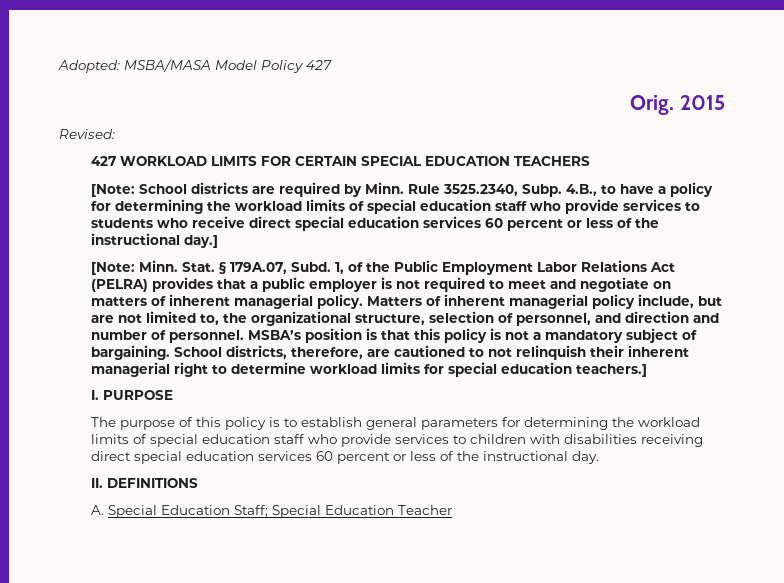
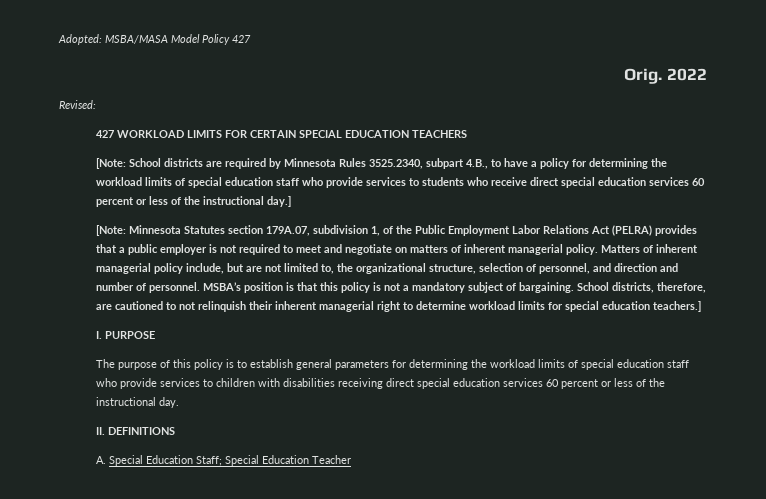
[680,95,725,110] 2015 -> [667,68,707,81] 2022
[364,182,562,197] Minn. Rule 3525.2340, Subp. -> [284,158,465,169] Minnesota Rules 3525.2340, subpart
[138,260,331,274] Minn. Stat. § 179A.07, Subd. -> [129,225,369,236] Minnesota Statutes section 179A.07, subdivision

